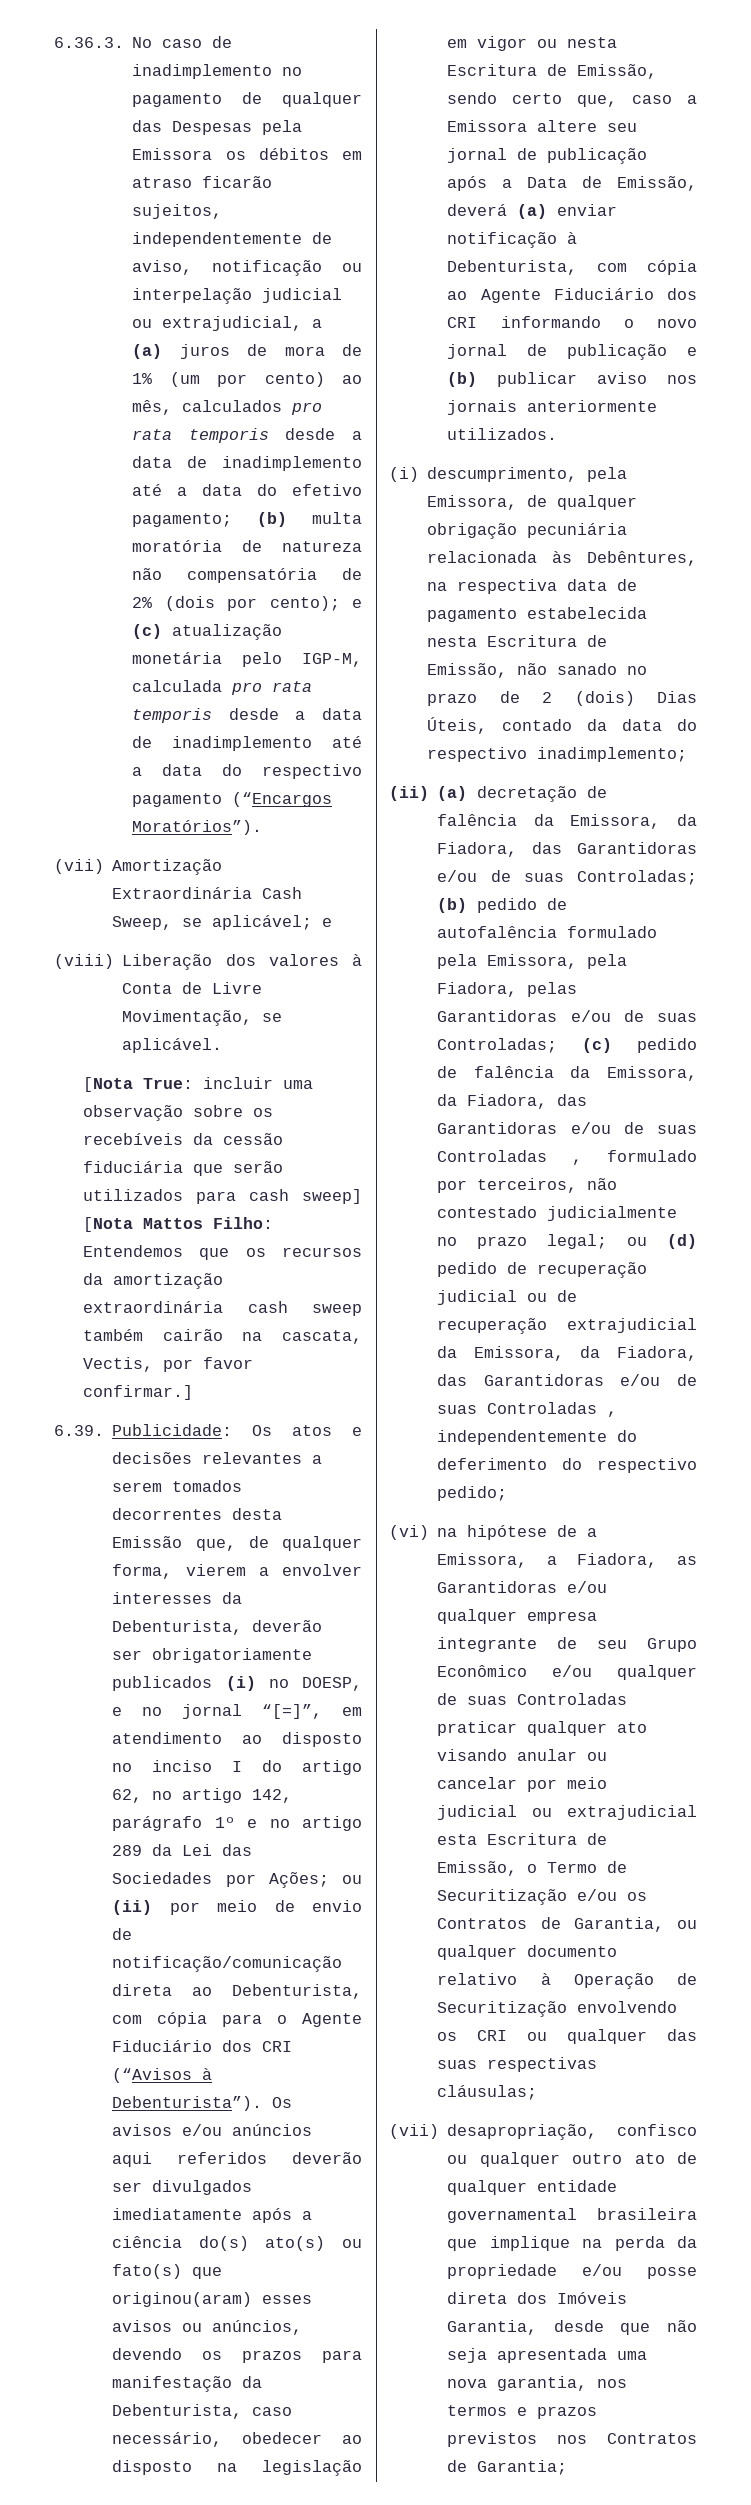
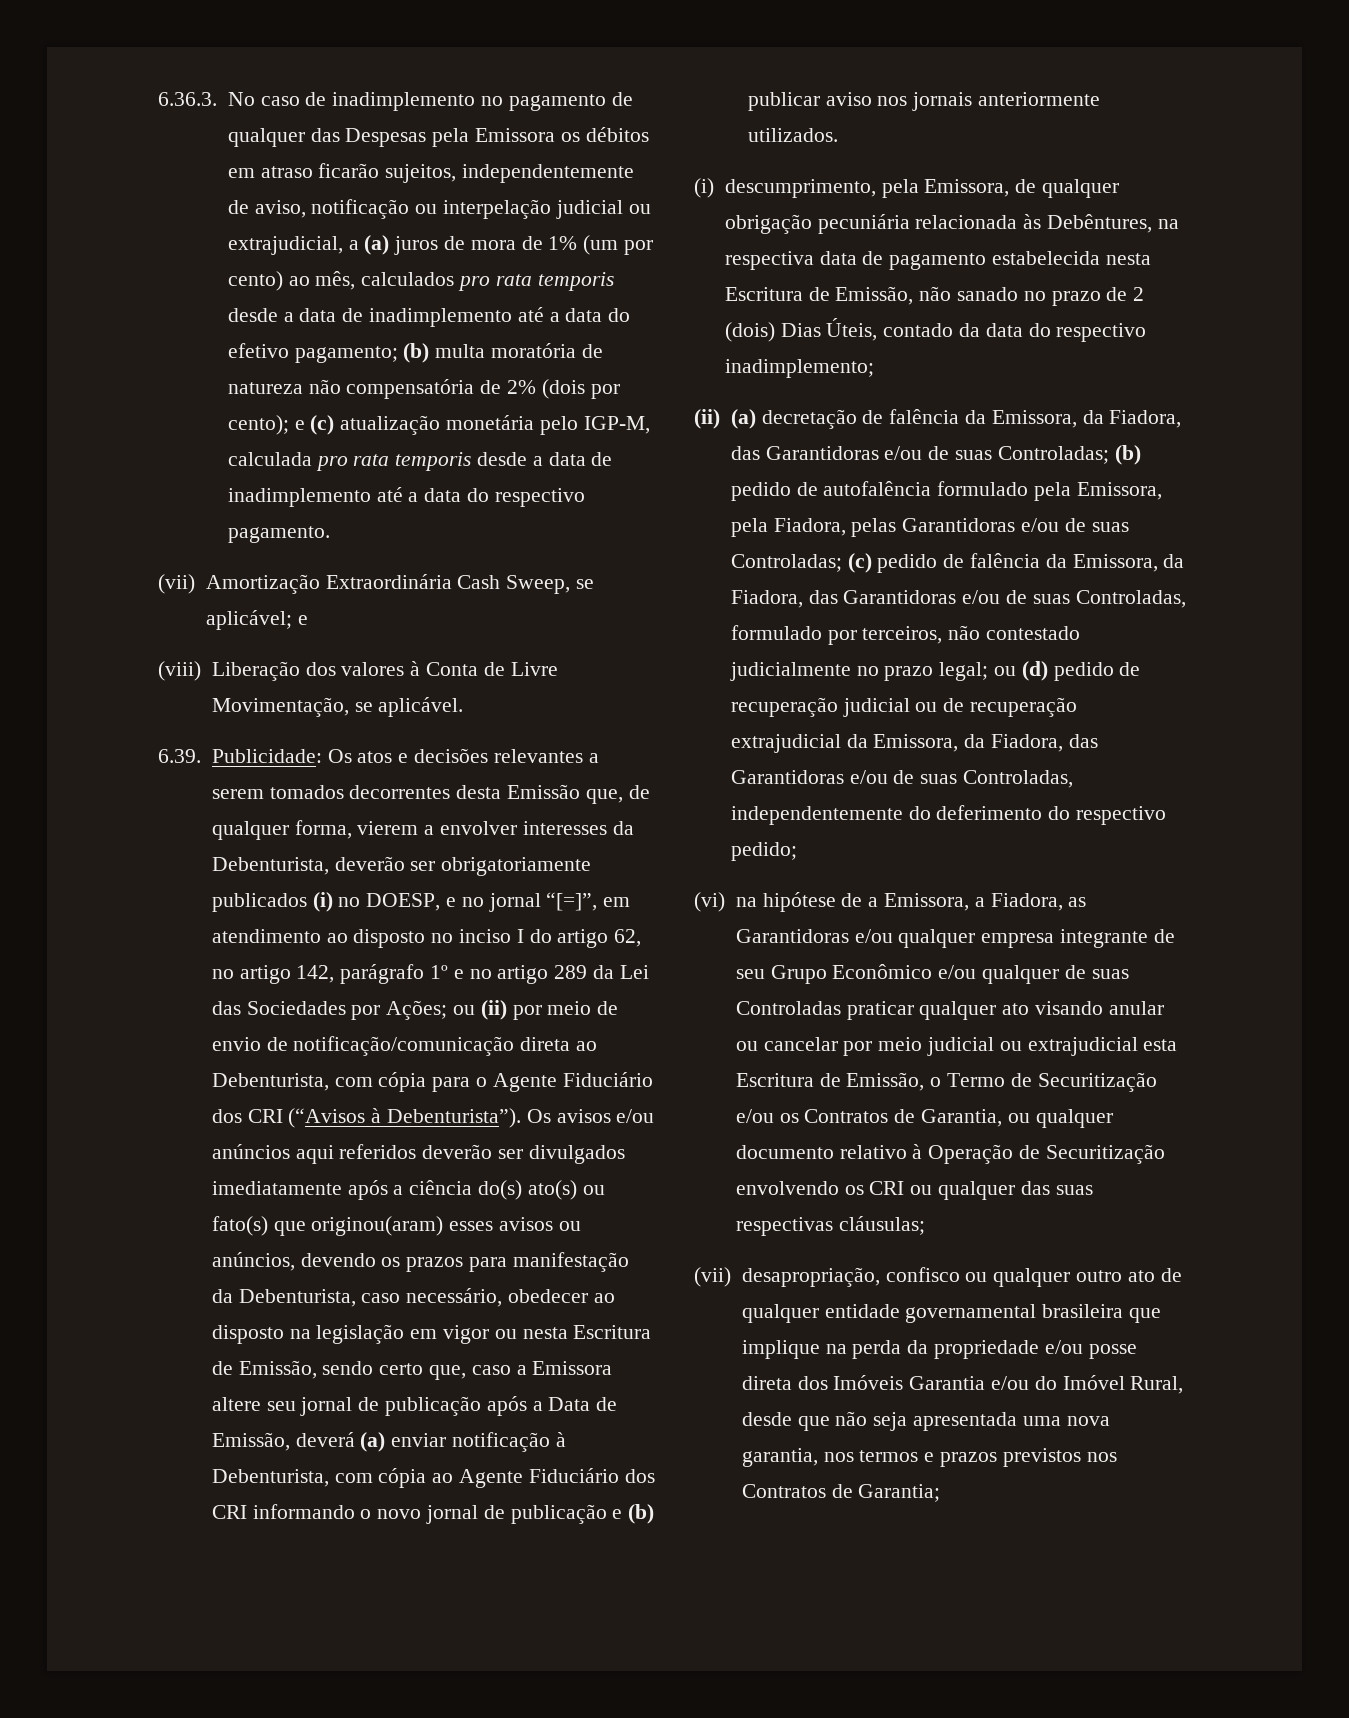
[132,792,333,807] [132,820,263,835] pagamento (“Encargos Moratórios”). -> [227,526,330,543] pagamento.
[83,1077,314,1092] [83,1105,274,1121] [83,1133,284,1145] [83,1161,284,1176] [83,1189,362,1204] [83,1217,274,1232] [83,1245,362,1260] [83,1273,224,1289] [83,1301,362,1316] [83,1329,362,1344] [83,1357,254,1372] [83,1385,194,1400] // [Nota True: incluir uma observação sobre os recebíveis da cessão fiduciária que serão utilizados para cash sweep] [Nota Mattos Filho: Entendemos que os recursos da amortização extraordinária cash sweep também cairão na cascata, Vectis, por favor confirmar.] -> (464, 707) none
[437,1150,583,1165] Controladas , -> [1075,590,1186,608] Controladas,
[487,1402,618,1417] Controladas , -> [962,770,1073,788] Controladas,
[447,2320,538,2335] Garantia, -> [909,1375,1184,1394] Garantia e/ou do Imóvel Rural,

